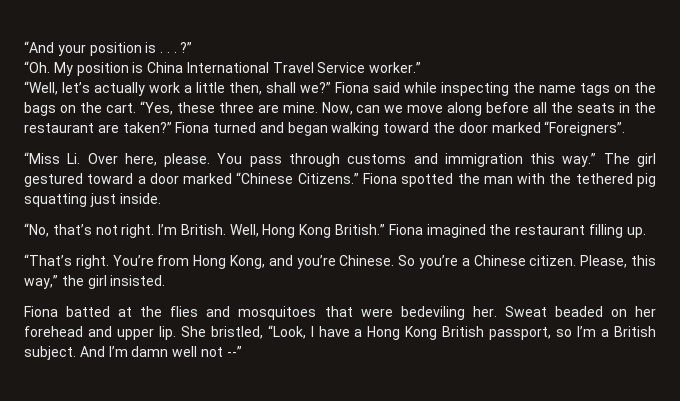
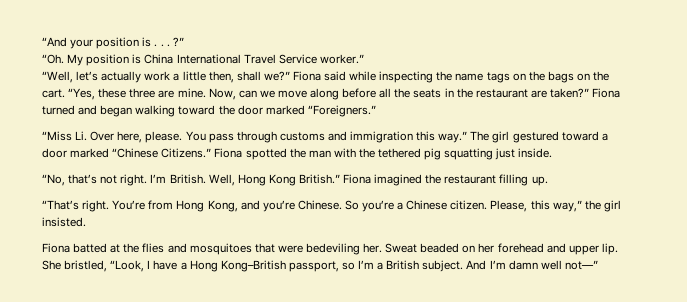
[544,121,626,136] “Foreigners”. -> [307,105,376,117] “Foreigners.”
[405,326,485,340] Kong British -> [220,260,286,272] Kong–British
[200,346,242,357] not --” -> [564,260,598,270] not—”

